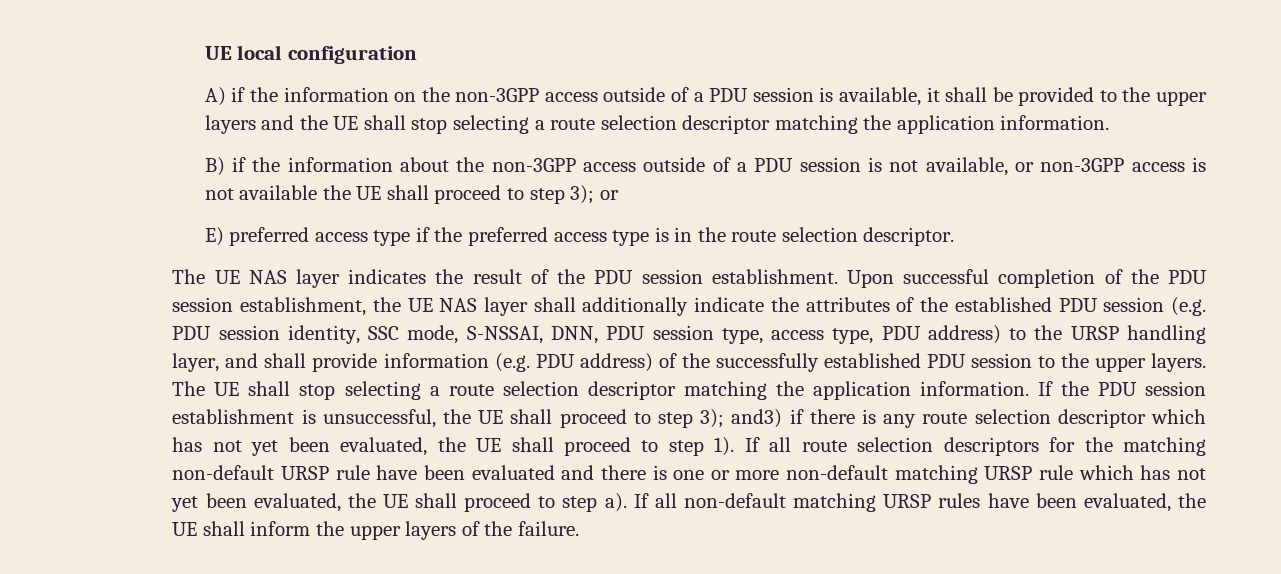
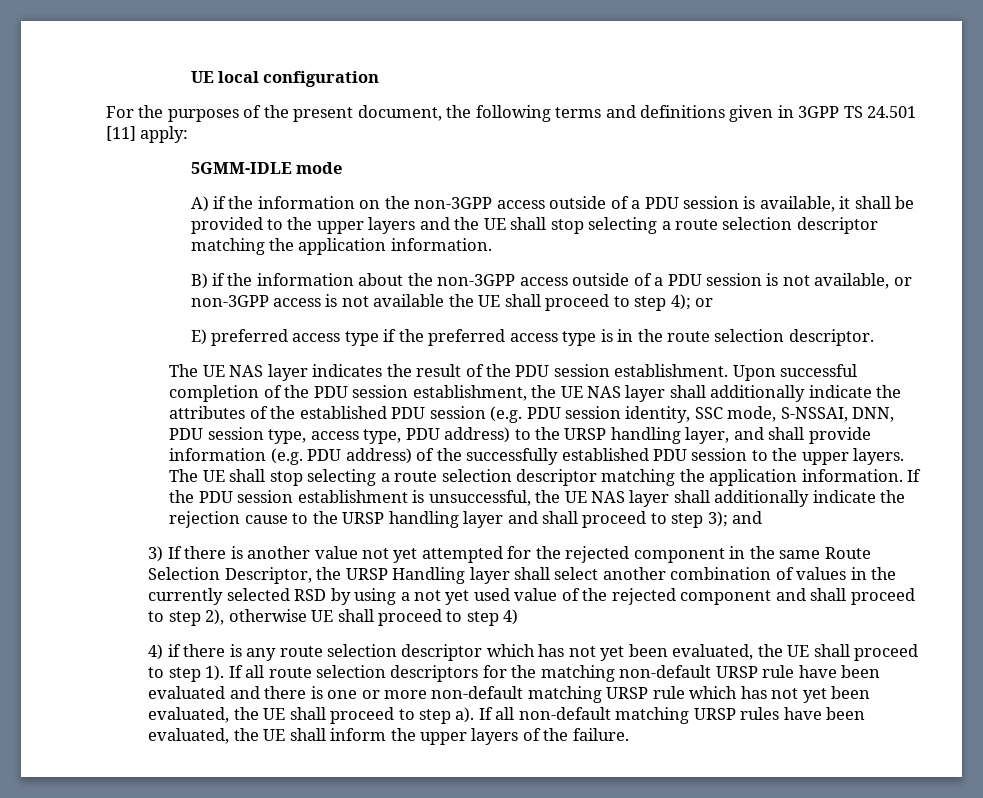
(417, 55) none -> [106,105,917,122] [106,126,189,143] [190,162,342,174] // For the purposes of the present document, the following terms and definitions given in 3GPP TS 24.501 [11] apply: // 5GMM-IDLE mode
[570,185,595,204] 3); -> [670,294,691,310] 4);
[510,409,783,428] shall proceed to step 3); and3) -> [591,490,906,507] [169,511,763,528] [148,546,871,563] [148,567,897,584] [148,588,915,605] [148,609,519,626] [148,644,164,660] NAS layer shall additionally indicate the rejection cause to the URSP handling layer and shall proceed to step 3); and // 3) If there is another value not yet attempted for the rejected component in the same Route Selection Descriptor, the URSP Handling layer shall select another combination of values in the currently selected RSD by using a not yet used value of the rejected component and shall proceed to step 2), otherwise UE shall proceed to step 4) // 4)

